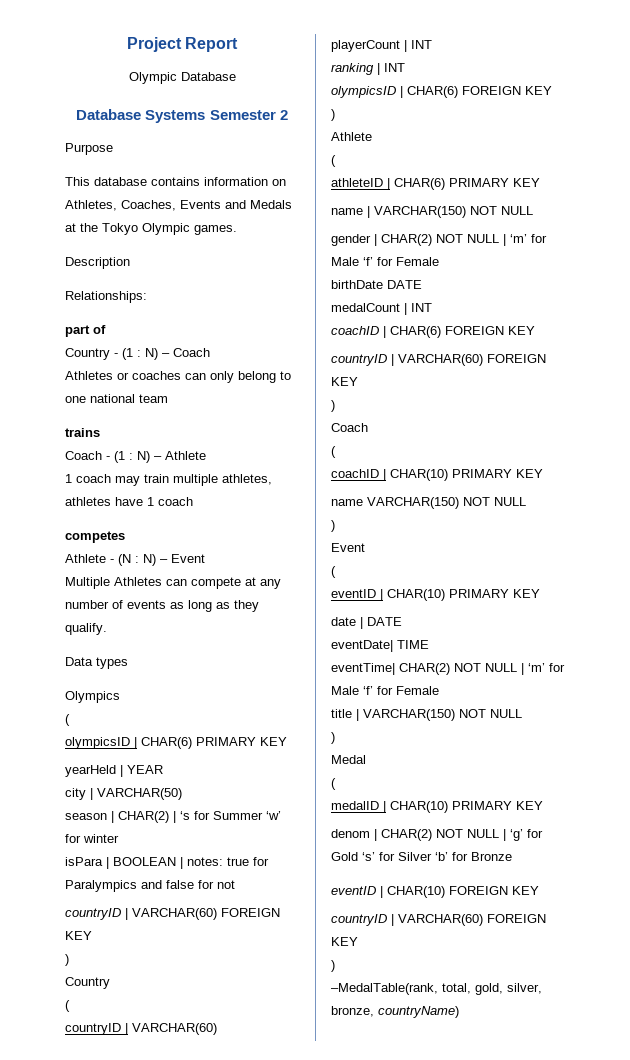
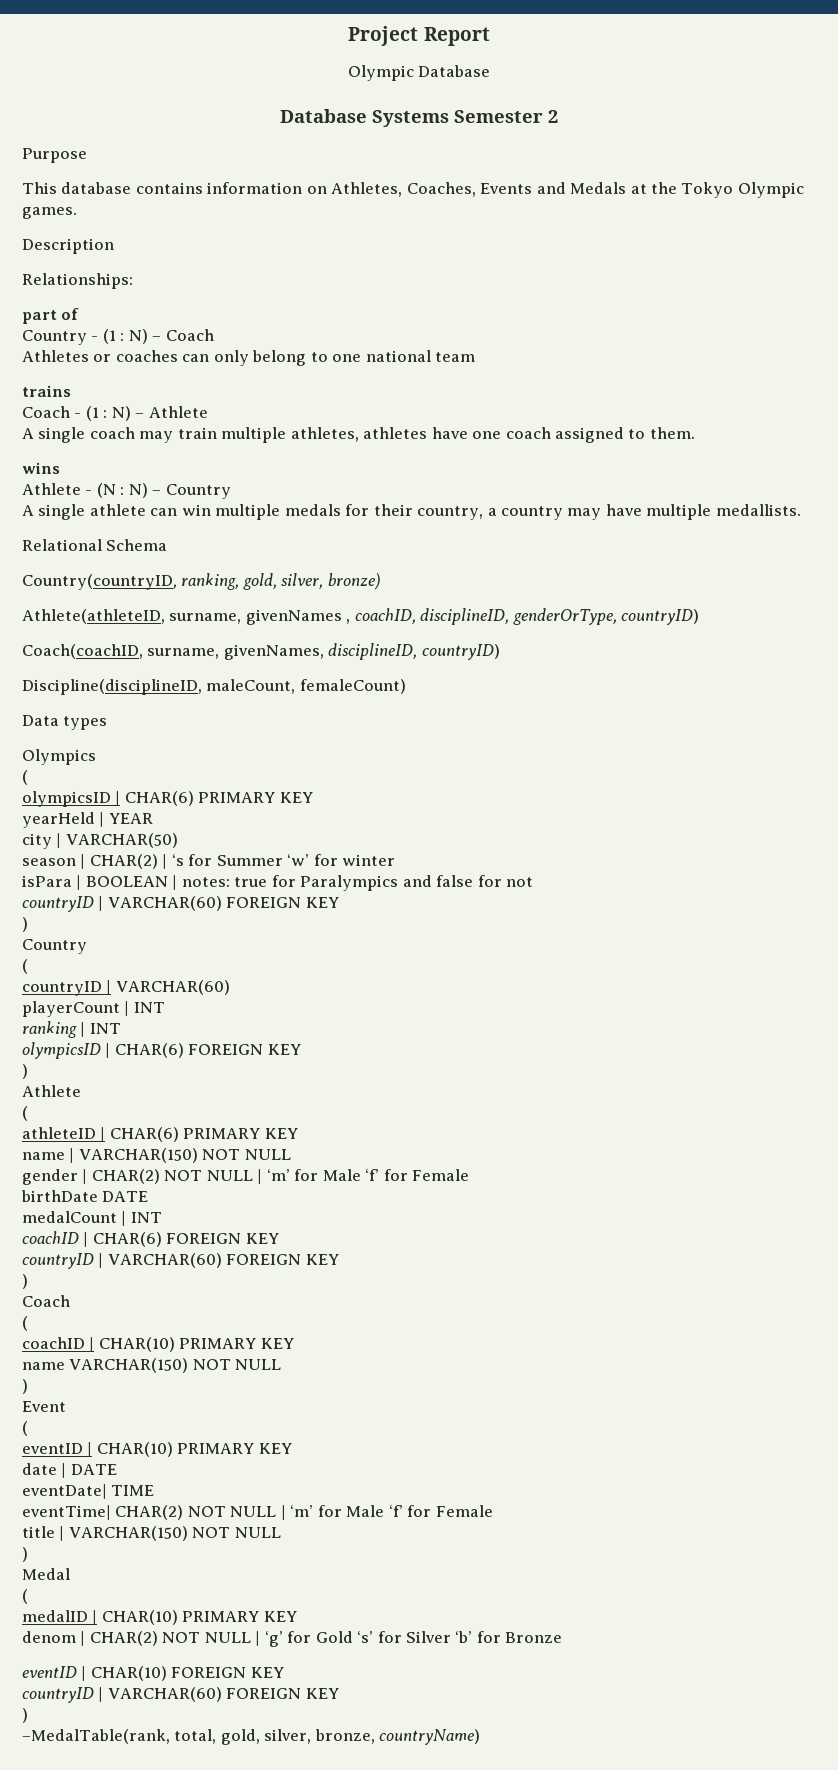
[65,474,72,483] 1 -> [22,427,86,443] A single
[147,497,193,506] [65,531,125,543] 1 coach // competes -> [472,427,695,443] [22,462,60,474] one coach assigned to them. // wins
[171,554,205,563] [65,577,281,589] [65,600,259,612] [65,623,107,635] Event // Multiple Athletes can compete at any number of events as long as they qualify. -> [165,484,231,499] [22,504,801,520] [22,539,168,551] [22,573,381,590] [22,608,700,625] [22,643,500,660] [22,679,406,695] Country // A single athlete can win multiple medals for their country, a country may have multiple medallists. // Relational Schema // Country(countryID, ranking, gold, silver, bronze) // Athlete(athleteID, surname, givenNames , coachID, disciplineID, genderOrType, countryID) // Coach(coachID, surname, givenNames, disciplineID, countryID) // Discipline(disciplineID, maleCount, femaleCount)

